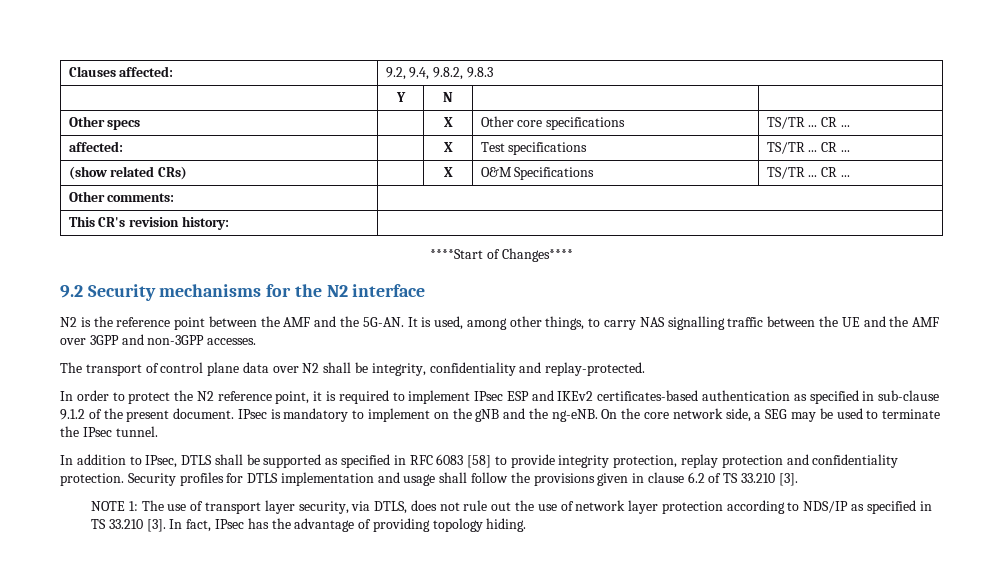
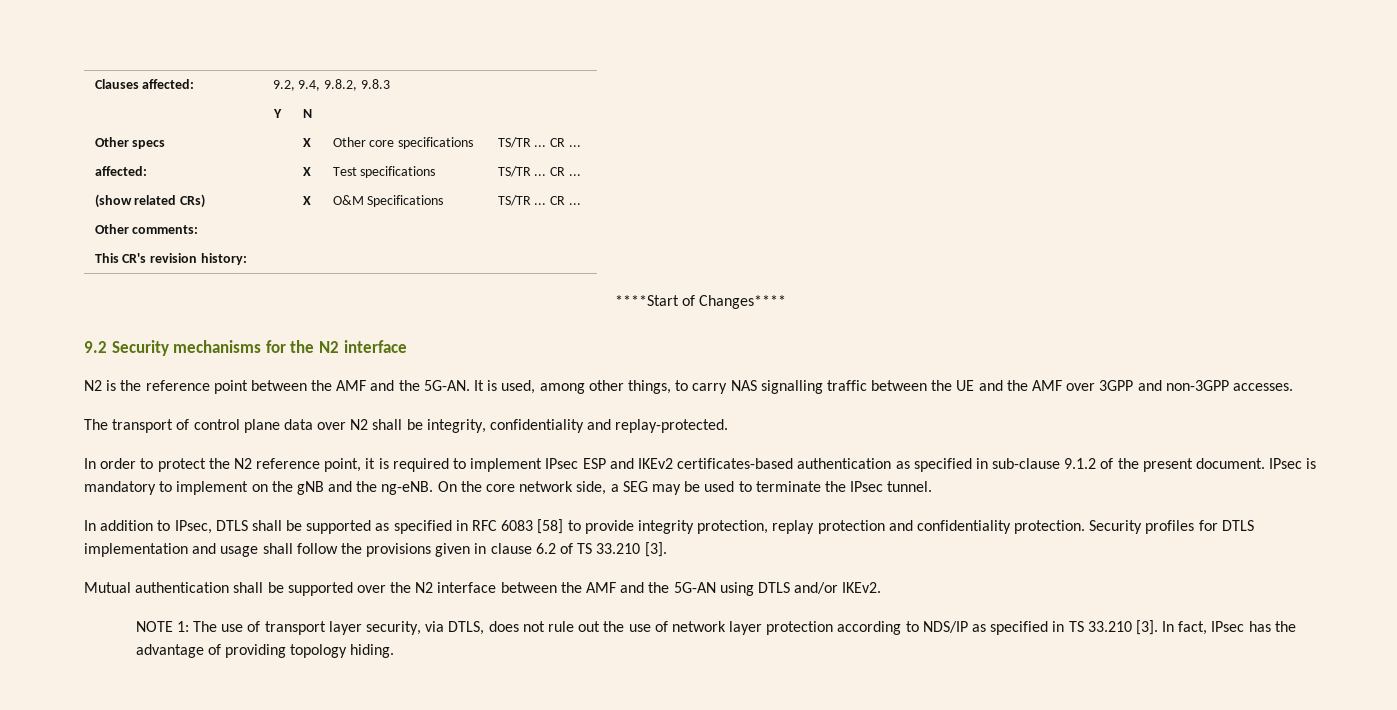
(798, 479) none -> [84,582,882,596] // Mutual authentication shall be supported over the N2 interface between the AMF and the 5G-AN using DTLS and/or IKEv2.

